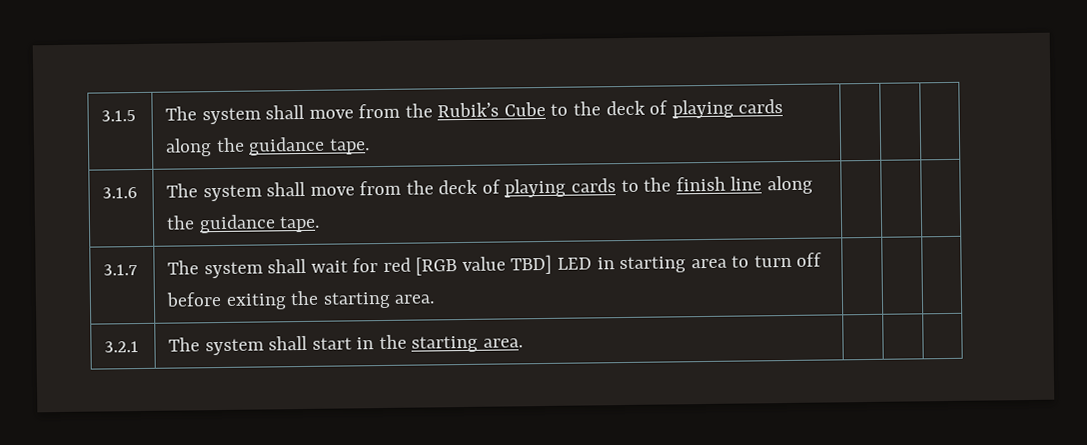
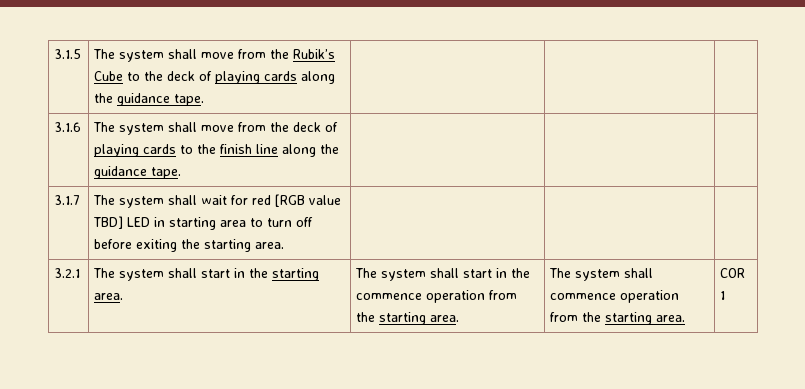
(523, 343) | | -> [355,268,531,281] [356,290,518,303] [356,312,460,325] [549,268,654,281] [550,290,680,303] [550,312,686,325] [720,268,746,278] [720,291,726,300] The system shall start in the commence operation from the starting area. | The system shall commence operation from the starting area. | COR 1

